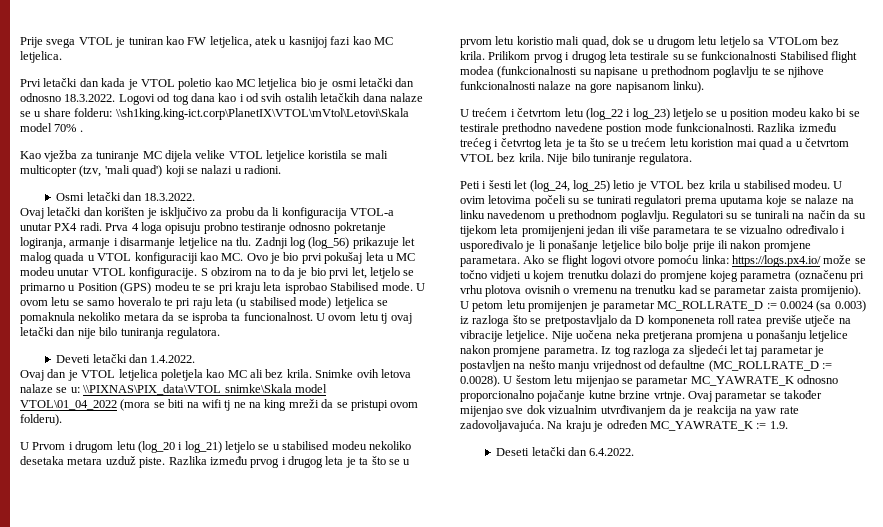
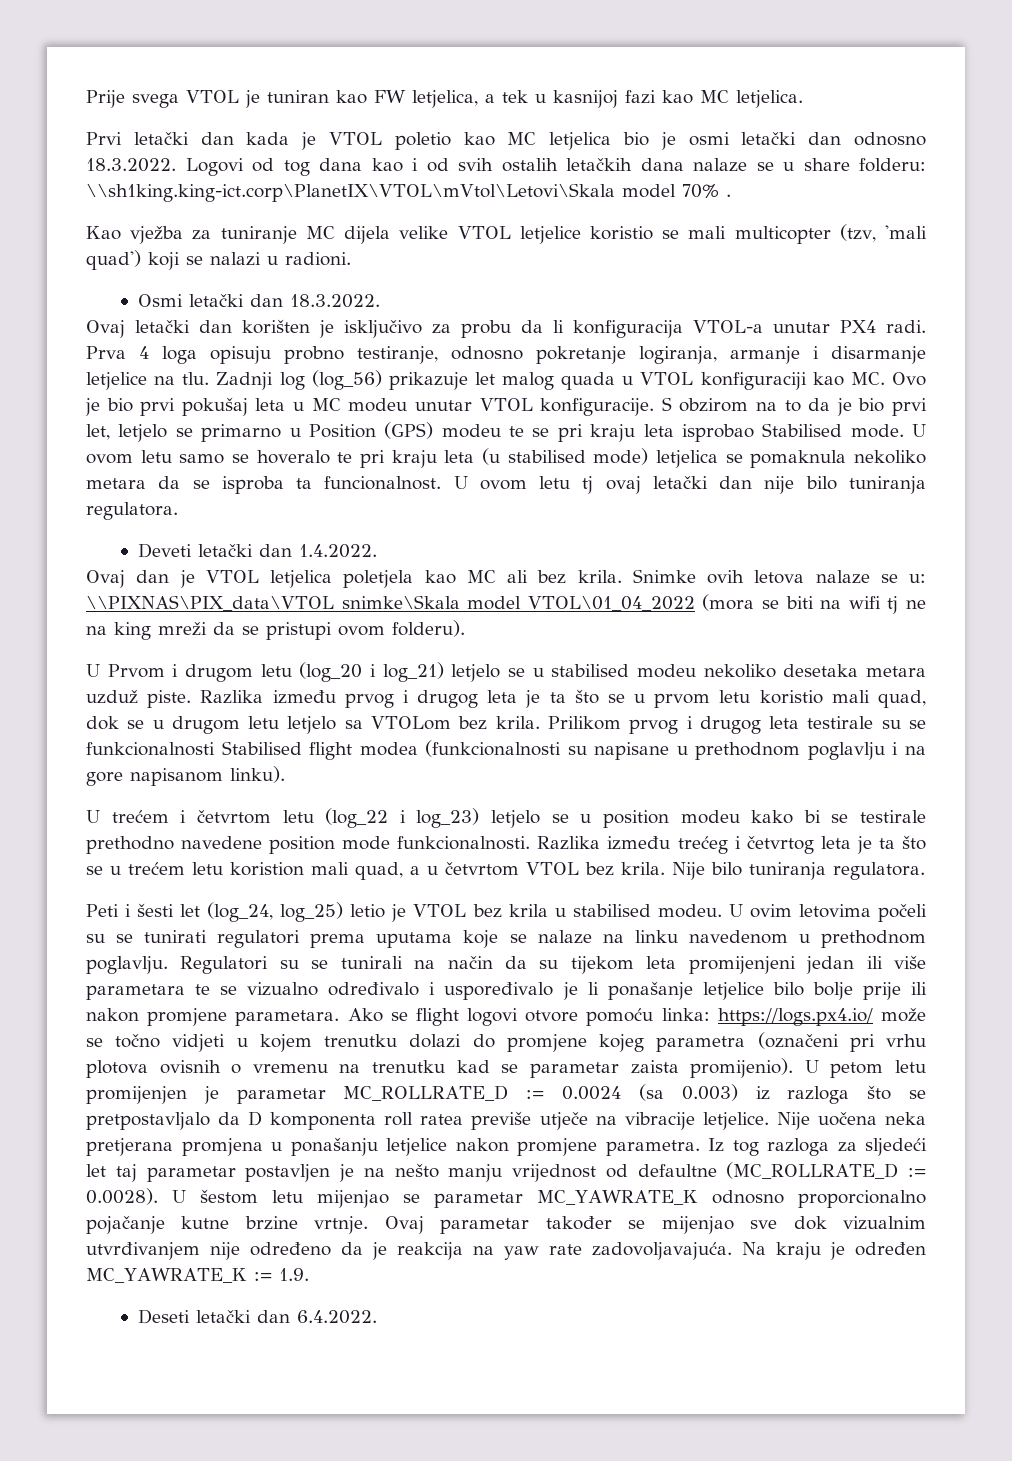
[255,36,277,45] atek -> [485,90,528,103] a tek
[308,150,348,159] koristila -> [589,226,653,240] koristio
[241,223,286,234] testiranje -> [357,346,438,364] testiranje,
[72,300,115,306] se samo -> [179,454,249,464] samo se
[192,298,213,309] raju -> [391,450,437,468] kraju
[761,66,825,78] [460,81,572,90] te se njihove funkcionalnosti nalaze -> [892,742,899,755] i
[606,124,643,135] postion -> [269,836,336,854] position
[736,138,784,150] mai quad -> [311,862,403,880] mali quad,
[592,154,636,165] tuniranje -> [749,862,826,880] tuniranja
[794,270,848,282] (označenu -> [757,1032,839,1049] (označeni
[647,315,715,327] komponeneta -> [270,1112,377,1130] komponenta
[814,346,825,357] [460,360,511,372] je postavljen -> [245,1164,355,1182] postavljen je
[769,390,822,399] se također -> [545,1216,646,1230] također se
(666, 411) none -> [210,1242,331,1260] nije određeno

